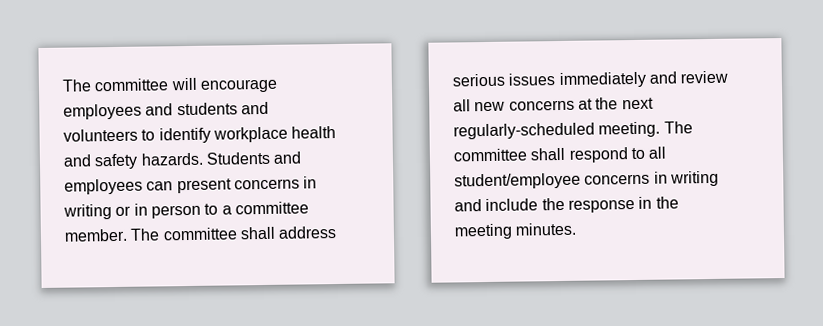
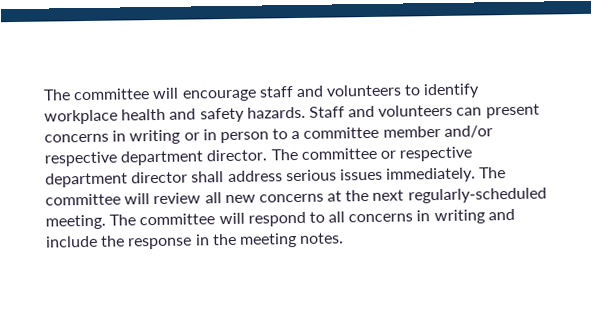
[63,102,238,120] employees and students -> [258,86,294,98] staff
[205,151,302,165] [64,178,143,195] Students and employees -> [308,104,454,118] Staff and volunteers
[64,226,338,242] [452,71,677,89] member. The committee shall address serious issues immediately and -> [382,125,493,138] [44,146,473,167] [45,167,507,188] [45,193,151,206] member and/or respective department director. The committee or respective department director shall address serious issues immediately. The committee will
[530,147,566,161] shall -> [218,212,245,225] will
[454,172,581,190] student/employee -> (346, 217) none
[515,222,577,236] minutes. -> [299,232,345,244] notes.

